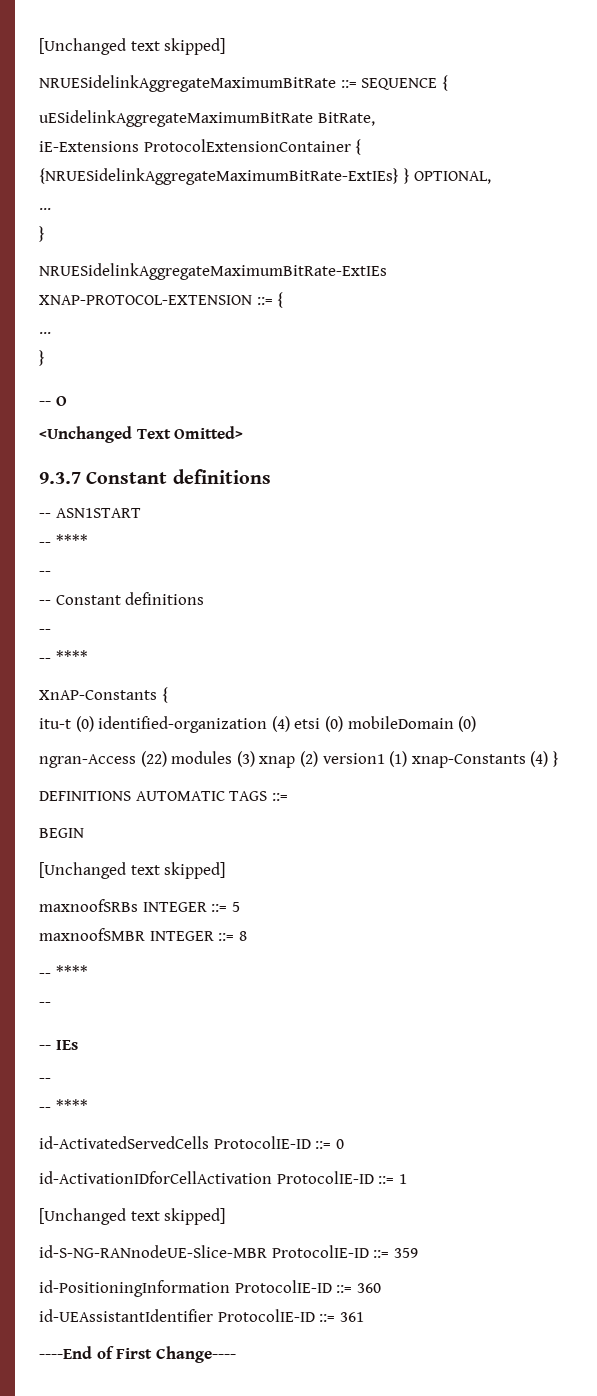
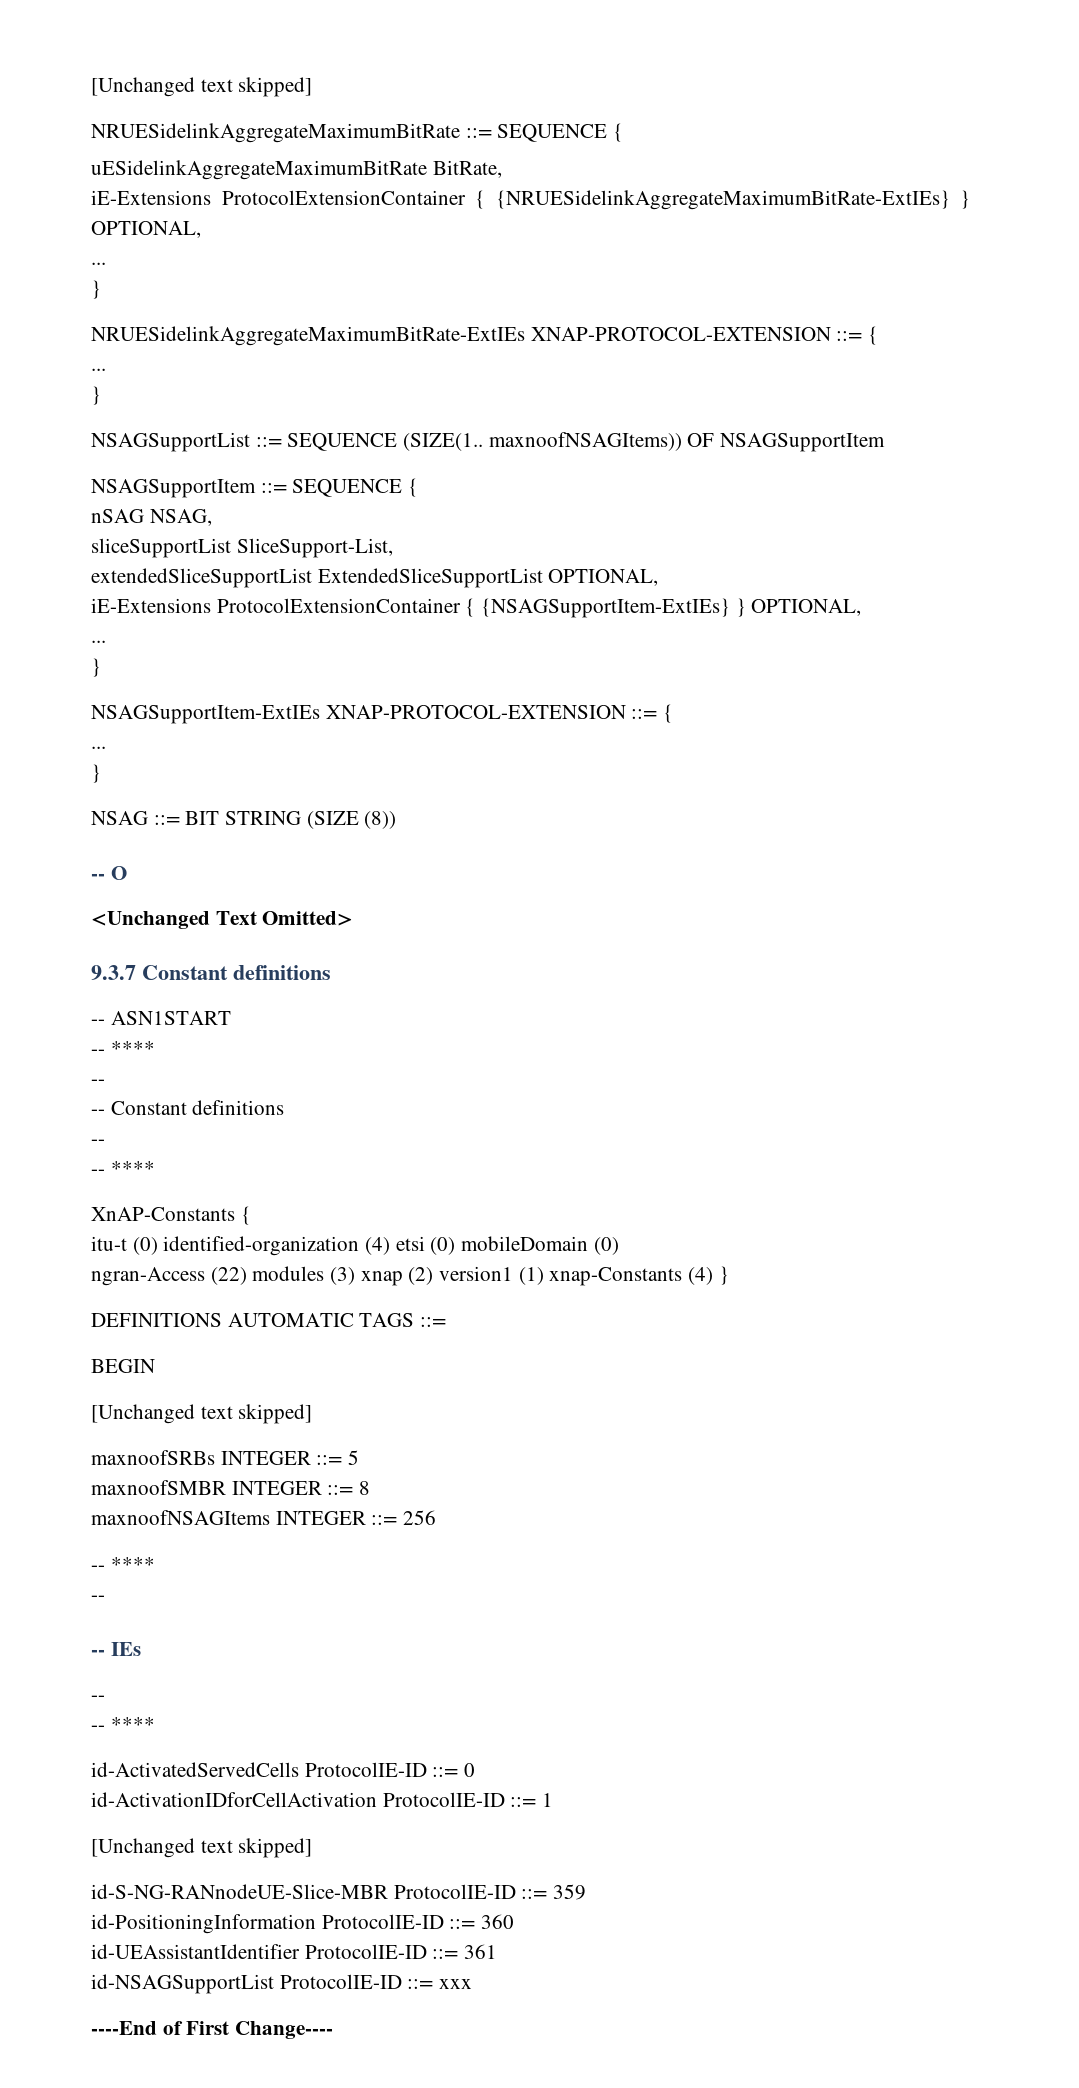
(45, 358) none -> [91,432,886,452] [91,478,419,498] [91,509,212,526] [91,538,393,558] [91,568,659,588] [91,598,862,618] [91,640,106,643] [91,658,101,677] [91,704,674,724] [91,746,106,749] [91,764,101,783] [91,811,397,829] // NSAGSupportList ::= SEQUENCE (SIZE(1.. maxnoofNSAGItems)) OF NSAGSupportItem // NSAGSupportItem ::= SEQUENCE { // nSAG NSAG, // sliceSupportList SliceSupport-List, // extendedSliceSupportList ExtendedSliceSupportList OPTIONAL, // iE-Extensions ProtocolExtensionContainer { {NSAGSupportItem-ExtIEs} } OPTIONAL, // ... // } // NSAGSupportItem-ExtIEs XNAP-PROTOCOL-EXTENSION ::= { // ... // } // NSAG ::= BIT STRING (SIZE (8))
(247, 936) none -> [91,1510,437,1525] // maxnoofNSAGItems INTEGER ::= 256
(364, 1317) none -> [91,1974,473,1994] // id-NSAGSupportList ProtocolIE-ID ::= xxx

